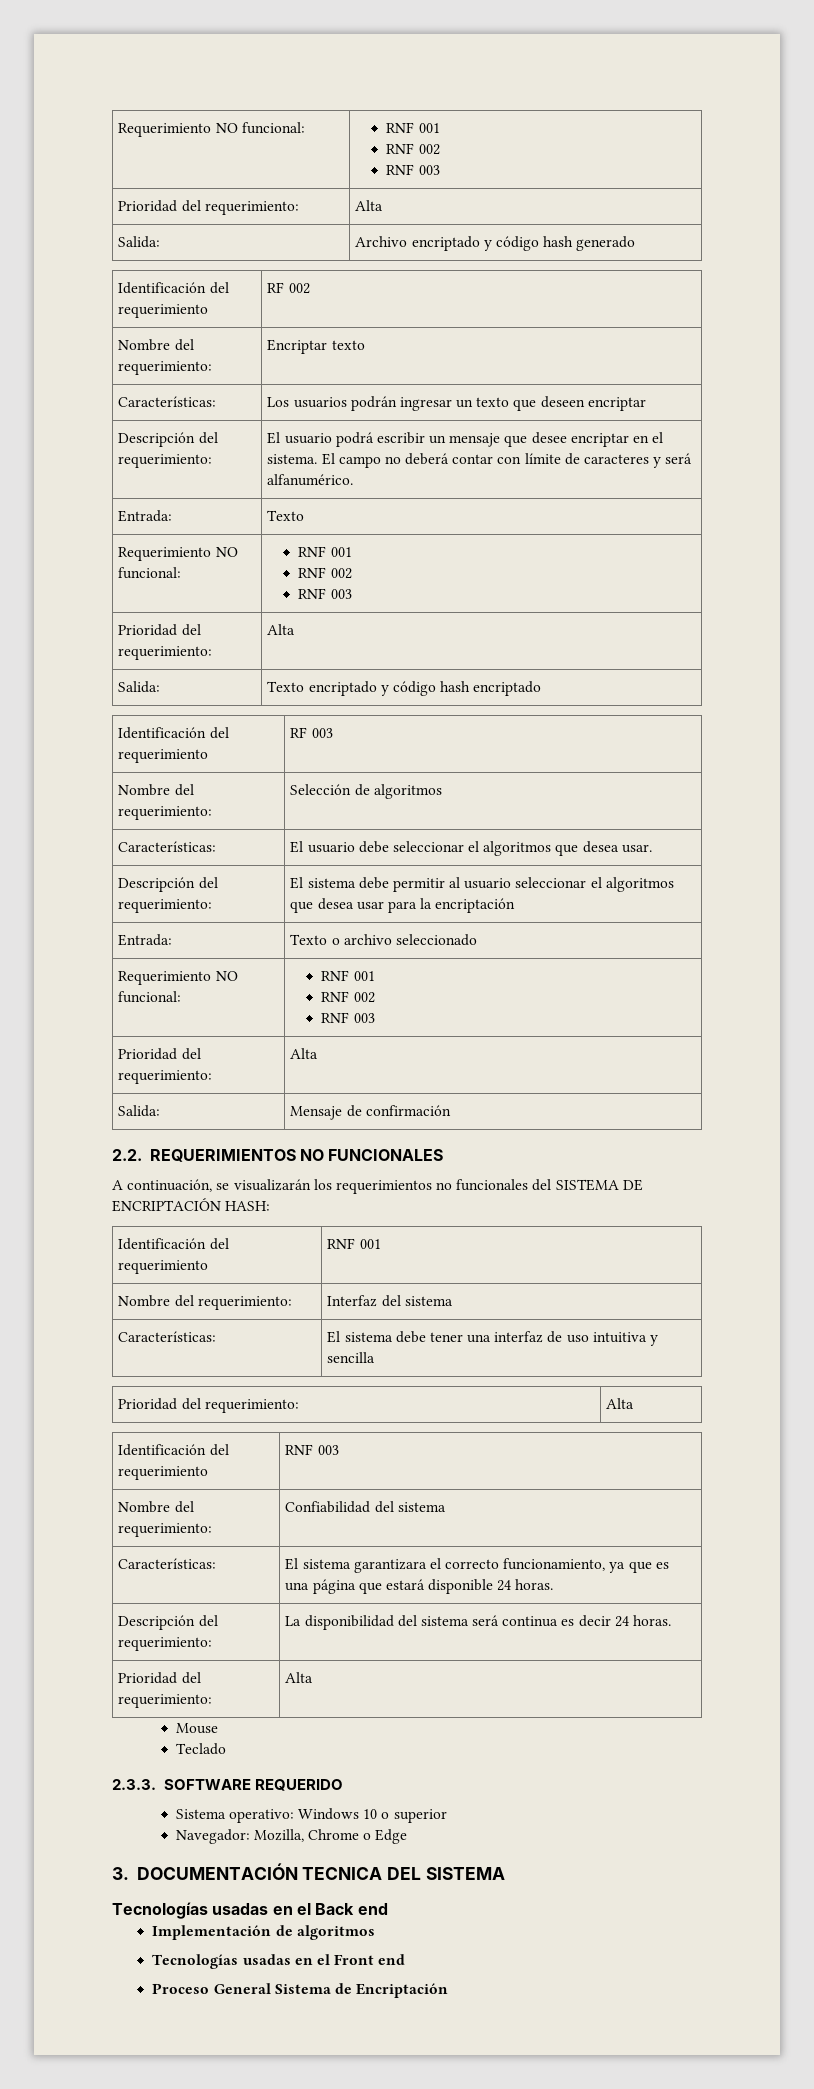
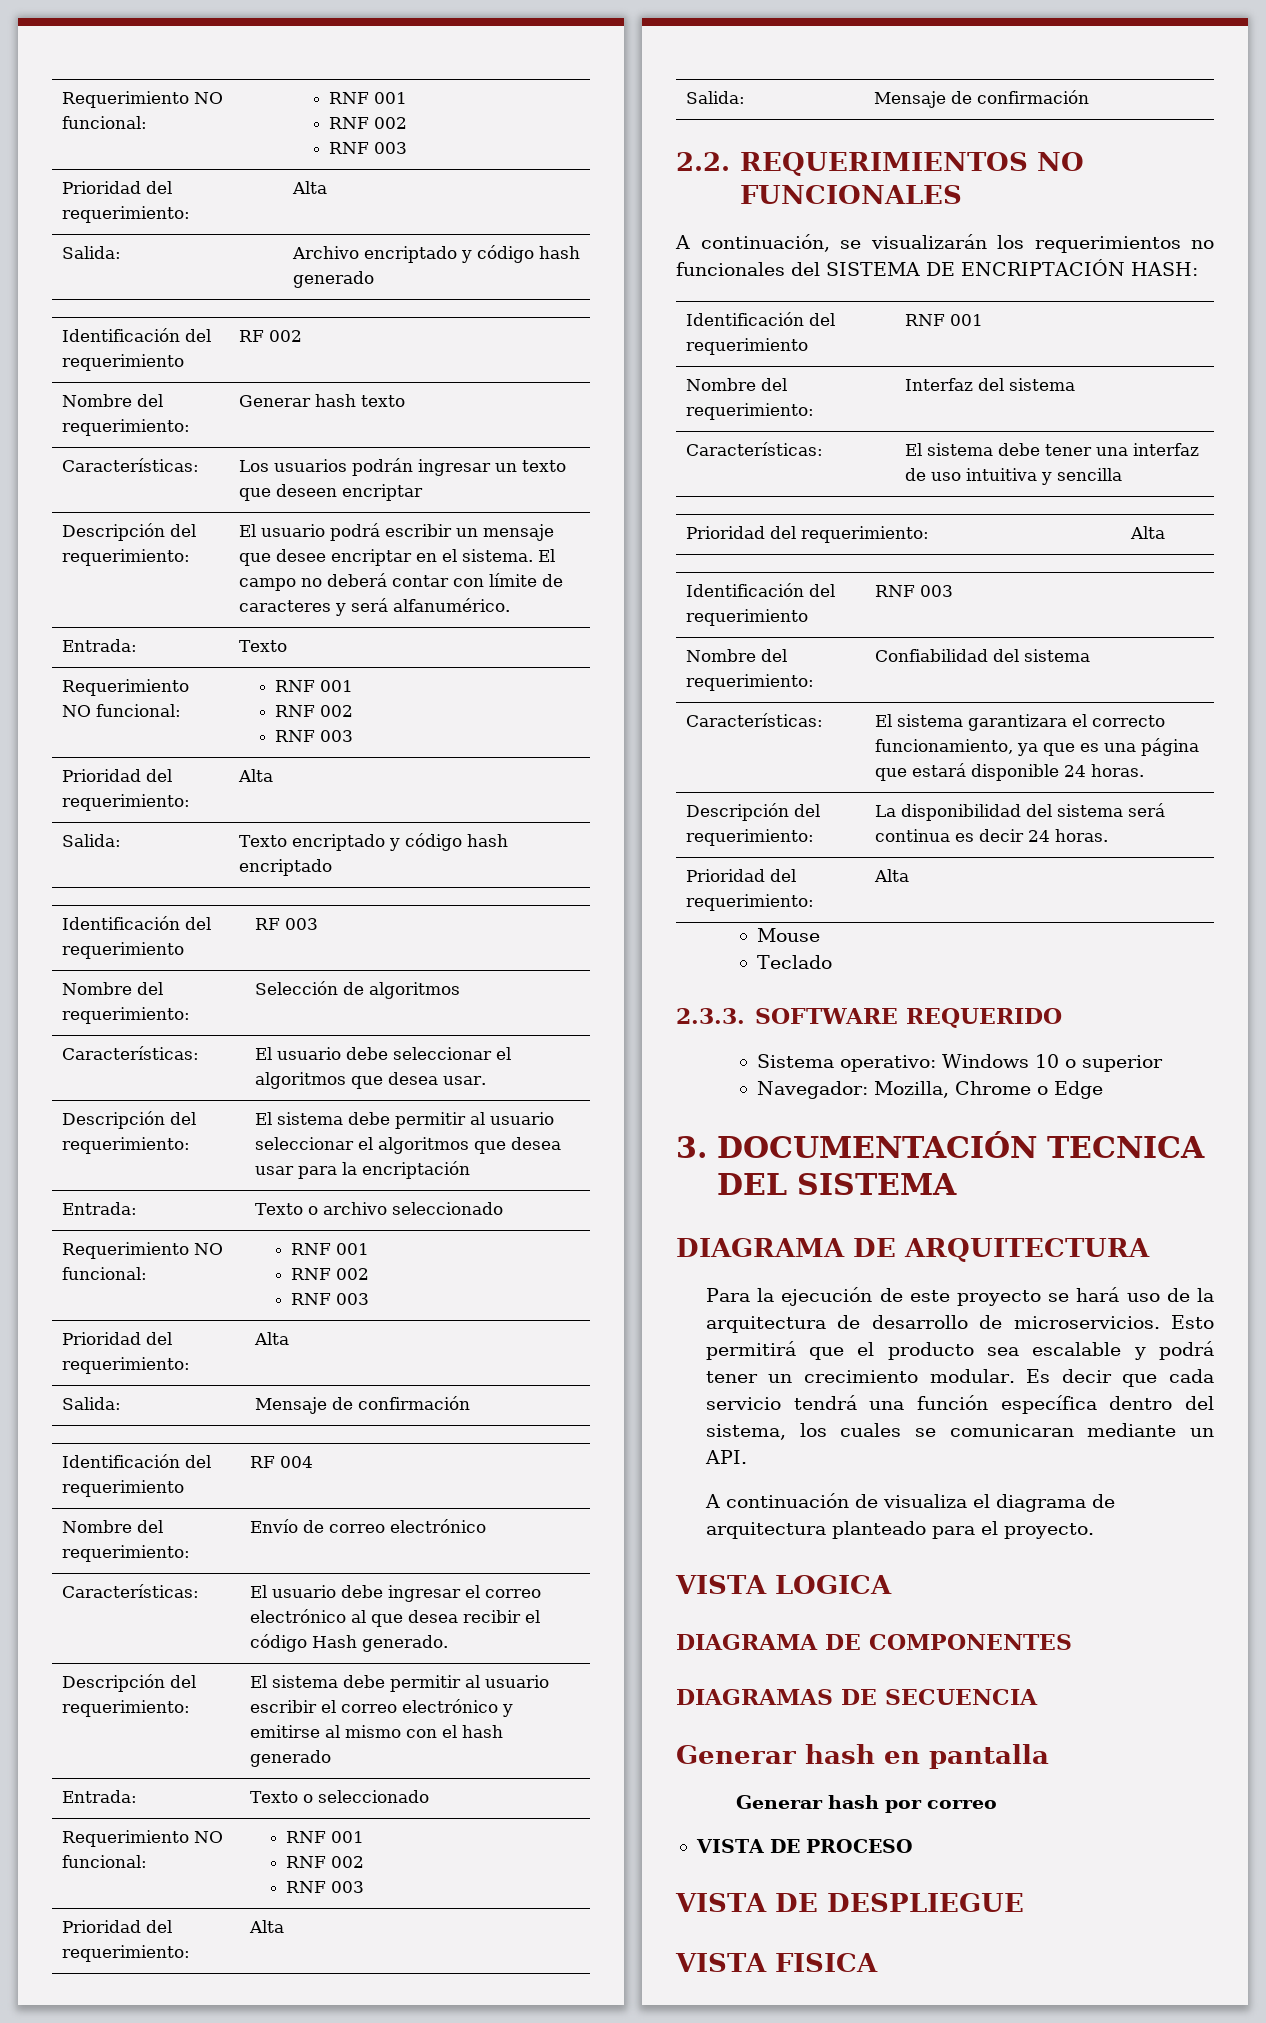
[267,339,328,354] Encriptar -> [238,394,356,407] Generar hash
(451, 1110) none -> [61,1454,211,1468] [61,1480,184,1497] [249,1456,313,1468] [61,1520,163,1533] [61,1545,190,1562] [249,1519,486,1533] [61,1584,199,1598] [249,1585,541,1602] [249,1609,540,1627] [249,1634,448,1652] [61,1674,196,1692] [61,1700,190,1717] [249,1675,549,1692] [249,1699,513,1717] [249,1725,503,1738] [249,1750,331,1767] [61,1790,137,1803] [249,1790,429,1803] [61,1830,223,1847] [61,1855,147,1868] [286,1831,365,1843] [286,1856,365,1868] [286,1881,365,1893] [61,1920,172,1933] [61,1945,190,1962] [248,1920,284,1933] [685,91,745,104] [873,90,1089,108] // Identificación del requerimiento | RF 004 // Nombre del requerimiento: | Envío de correo electrónico // Características: | El usuario debe ingresar el correo electrónico al que desea recibir el código Hash generado. // Descripción del requerimiento: | El sistema debe permitir al usuario escribir el correo electrónico y emitirse al mismo con el hash generado // Entrada: | Texto o seleccionado // Requerimiento NO funcional: | RNF 001 // RNF 002 // RNF 003 // Prioridad del requerimiento: | Alta // Salida: | Mensaje de confirmación
[112,1902,388,1919] [152,1925,375,1940] [152,1954,406,1969] [152,1983,449,1998] Tecnologías usadas en el Back end // Implementación de algoritmos // Tecnologías usadas en el Front end // Proceso General Sistema de Encriptación -> [676,1238,1150,1262] [705,1287,1214,1306] [705,1315,1214,1333] [705,1341,1214,1360] [705,1369,1214,1387] [705,1395,1214,1414] [705,1423,1214,1440] [704,1450,747,1464] [704,1493,1115,1512] [705,1521,1094,1539] [675,1575,892,1594] [676,1634,1072,1650] [676,1689,1038,1705] [676,1744,1049,1769] [735,1795,997,1813] [695,1839,913,1853] [675,1893,1024,1912] [675,1953,878,1972] DIAGRAMA DE ARQUITECTURA // Para la ejecución de este proyecto se hará uso de la arquitectura de desarrollo de microservicios. Esto permitirá que el producto sea escalable y podrá tener un crecimiento modular. Es decir que cada servicio tendrá una función específica dentro del sistema, los cuales se comunicaran mediante un API. // A continuación de visualiza el diagrama de arquitectura planteado para el proyecto. // VISTA LOGICA // DIAGRAMA DE COMPONENTES // DIAGRAMAS DE SECUENCIA // Generar hash en pantalla // Generar hash por correo // VISTA DE PROCESO // VISTA DE DESPLIEGUE // VISTA FISICA

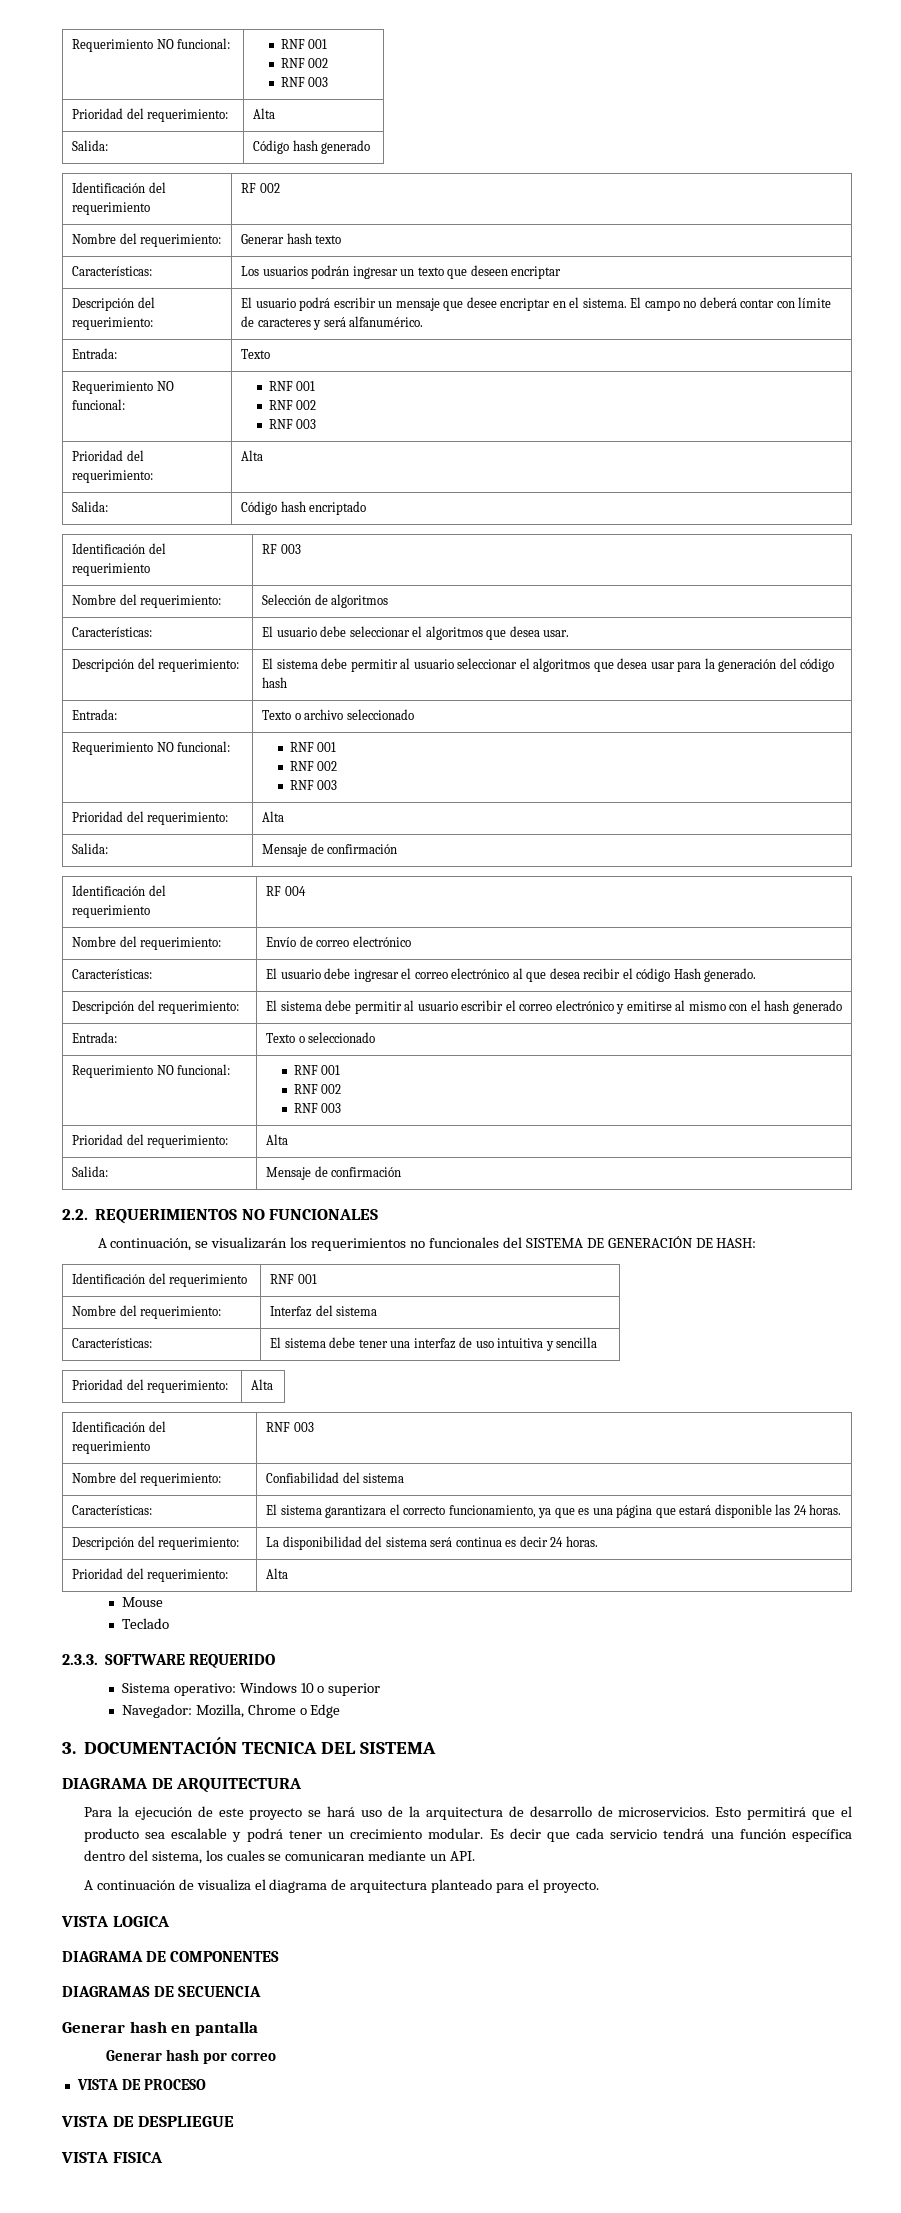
[291,245,534,263] Archivo encriptado y código -> [253,140,290,154] Código
[238,833,462,851] Texto encriptado y código -> [241,501,278,515] Código
[361,1161,470,1179] encriptación -> [718,658,835,672] [262,677,288,688] generación del código hash
[961,259,1125,276] ENCRIPTACIÓN -> [607,1236,713,1248] GENERACIÓN DE
(1059, 772) none -> [775,1504,791,1515] las

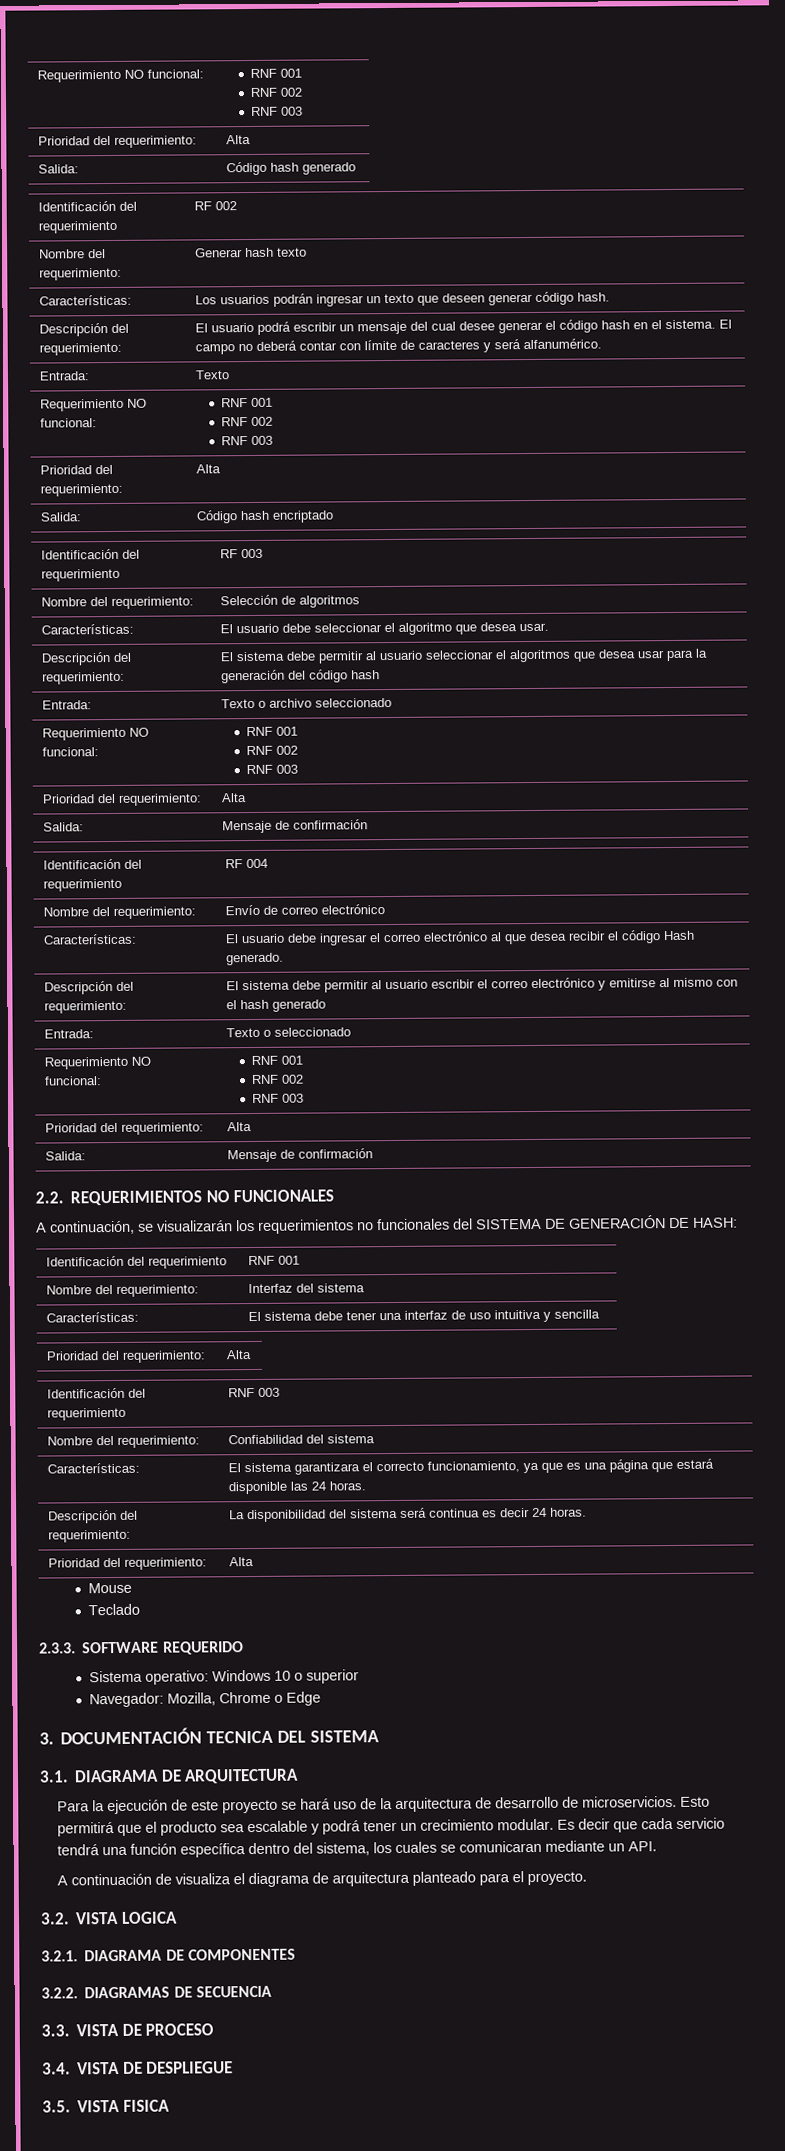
[511,266,562,279] encriptar -> [488,291,611,306] generar código hash.
[443,297,551,311] que desee encriptar -> [410,319,631,334] del cual desee generar el código hash
[425,626,483,640] algoritmos -> [398,622,453,635] algoritmo
(436, 1748) none -> [39,1770,69,1783] 3.1.
(599, 1887) none -> [40,1912,70,1925] 3.2.
(170, 1921) none -> [41,1950,78,1962] 3.2.1.
(280, 1956) none -> [41,1987,78,1999] 3.2.2.
[62,2021,258,2036] [105,2049,276,2064] Generar hash en pantalla // Generar hash por correo // -> [41,2024,70,2037] 3.3.
(206, 2084) none -> [42,2062,71,2075] 3.4.
(235, 2121) none -> [42,2100,71,2113] 3.5.

